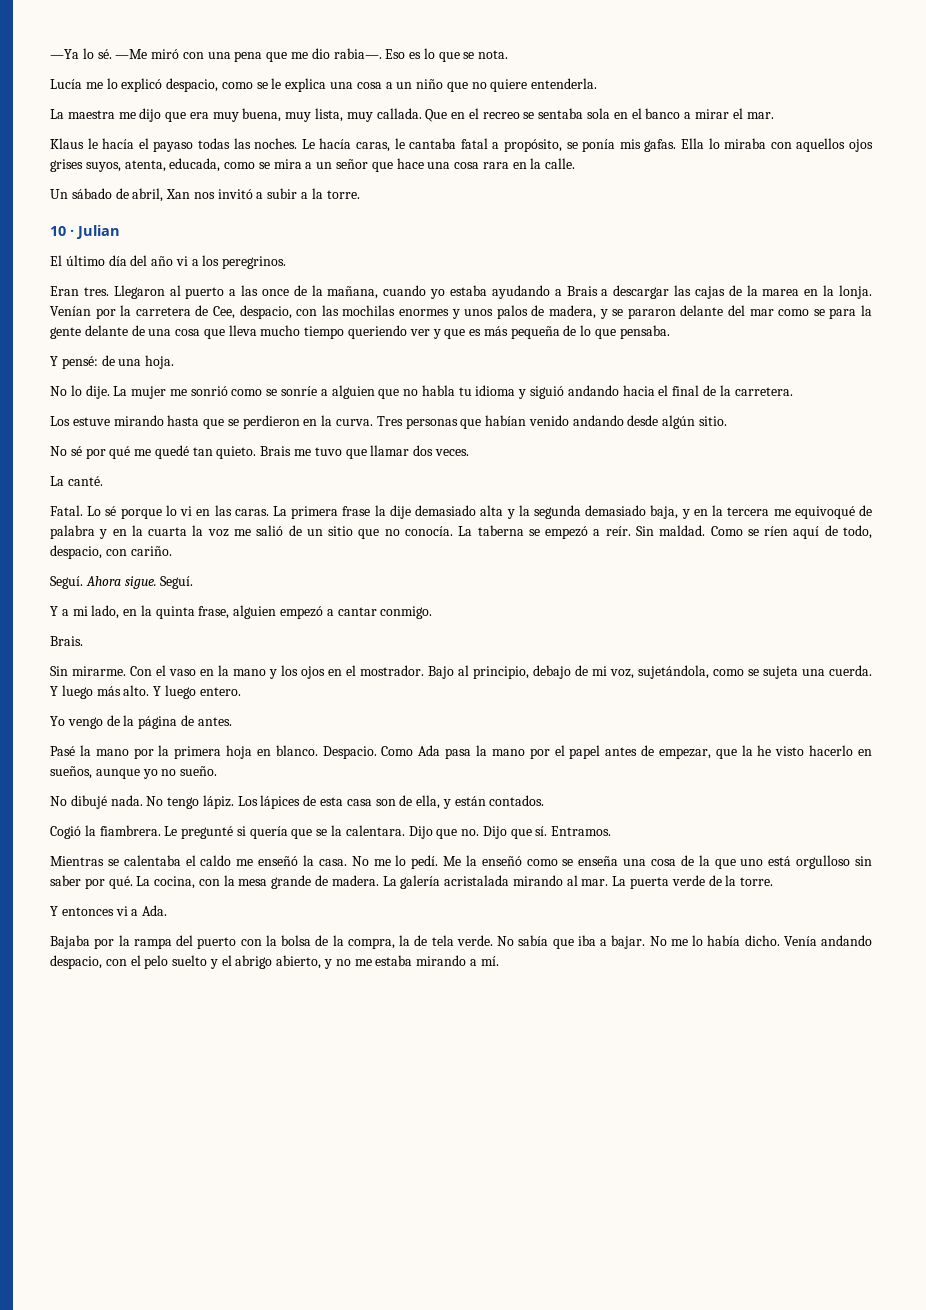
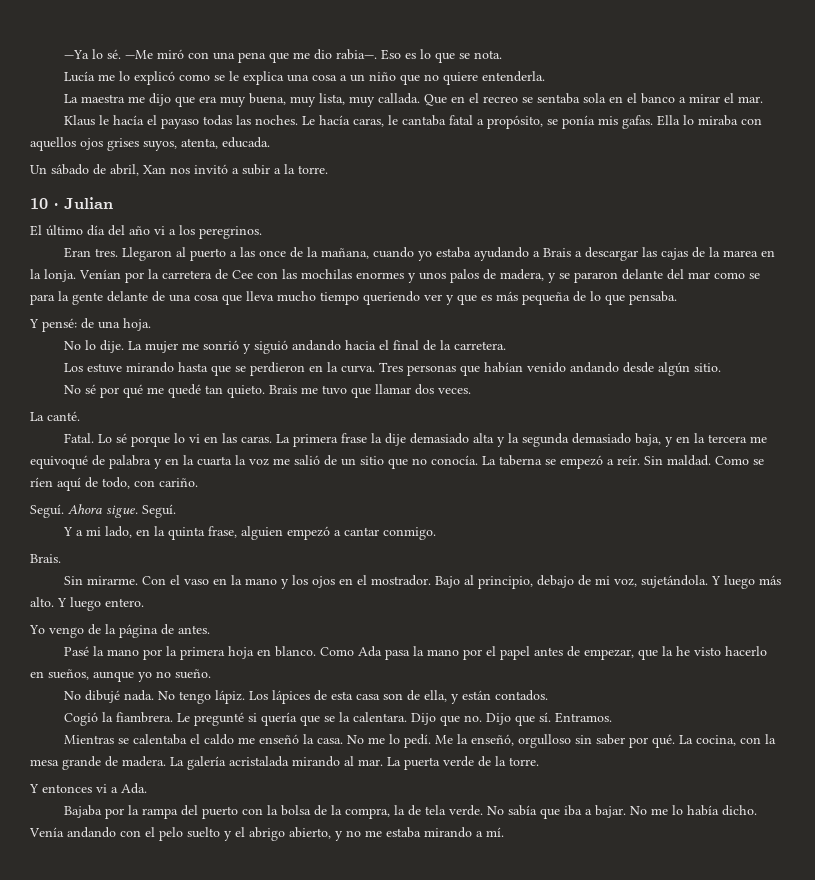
[166,78,219,92] despacio, -> (176, 78) none
[169,158,576,172] educada, como se mira a un señor que hace una cosa rara en la calle. -> [222,137,270,148] educada.
[212,305,292,319] Cee, despacio, -> [232,270,253,279] Cee
[231,385,516,399] como se sonríe a alguien que no habla tu idioma -> (240, 345) none
[50,545,102,559] despacio, -> (130, 483) none
[638,665,872,679] sujetándola, como se sujeta una cuerda. -> [641,575,709,588] sujetándola.
[322,746,377,759] Despacio. -> (317, 651) none
[481,855,792,869] enseñó como se enseña una cosa de la que uno está -> [471,734,515,746] enseñó,
[50,955,102,969] despacio, -> (116, 832) none

